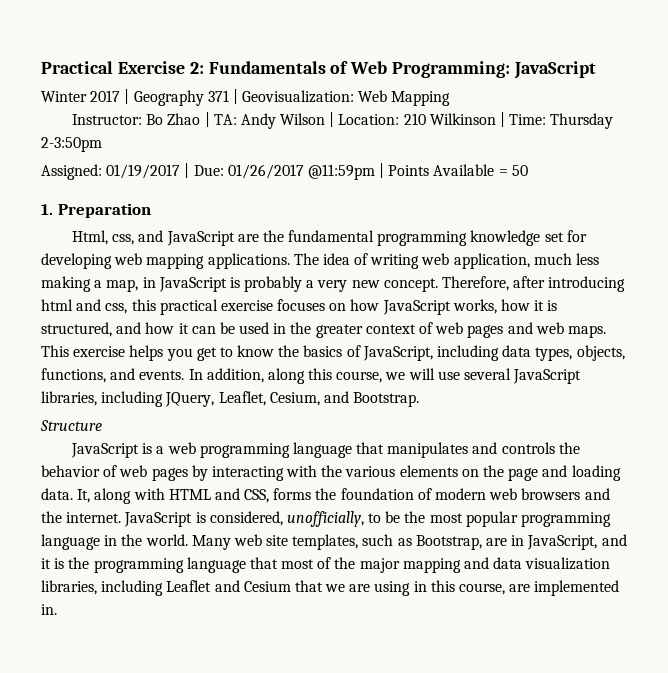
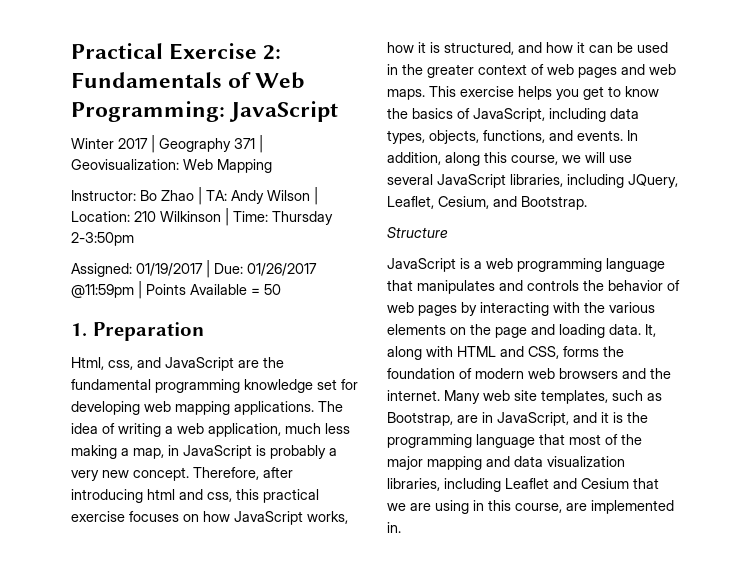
(420, 261) none -> [165,426,173,434] a
[124,511,612,527] [41,534,188,550] JavaScript is considered, unofficially, to be the most popular programming language in the world. -> (440, 395) none

